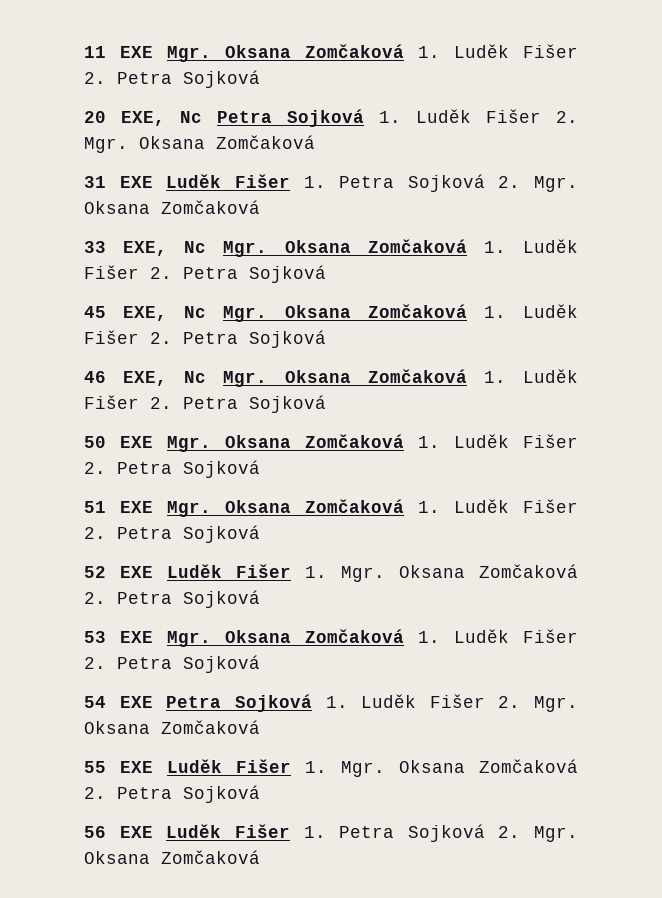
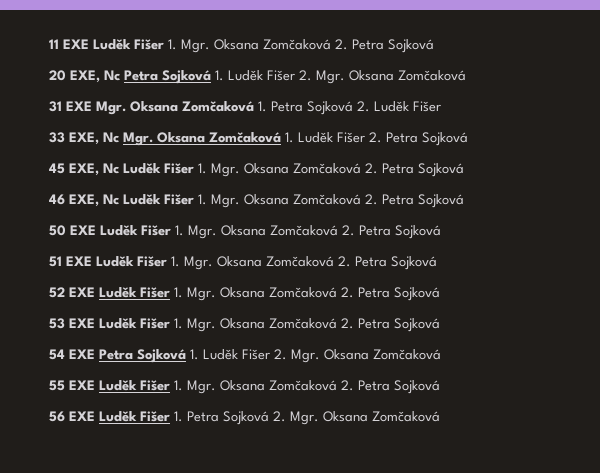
[167,44,578,62] Mgr. Oksana Zomčaková 1. Luděk Fišer -> [93,39,331,53] Luděk Fišer 1. Mgr. Oksana Zomčaková
[166,174,578,192] [84,200,260,214] Luděk Fišer 1. Petra Sojková 2. Mgr. Oksana Zomčaková -> [96,101,441,115] Mgr. Oksana Zomčaková 1. Petra Sojková 2. Luděk Fišer
[223,304,578,322] [84,330,139,344] Mgr. Oksana Zomčaková 1. Luděk Fišer -> [123,163,361,177] Luděk Fišer 1. Mgr. Oksana Zomčaková
[223,369,578,387] [84,395,139,409] Mgr. Oksana Zomčaková 1. Luděk Fišer -> [123,194,361,208] Luděk Fišer 1. Mgr. Oksana Zomčaková
[167,434,578,452] Mgr. Oksana Zomčaková 1. Luděk Fišer -> [100,225,338,239] Luděk Fišer 1. Mgr. Oksana Zomčaková
[167,499,578,517] Mgr. Oksana Zomčaková 1. Luděk Fišer -> [96,256,334,270] Luděk Fišer 1. Mgr. Oksana Zomčaková
[167,629,578,647] Mgr. Oksana Zomčaková 1. Luděk Fišer -> [99,318,337,332] Luděk Fišer 1. Mgr. Oksana Zomčaková

